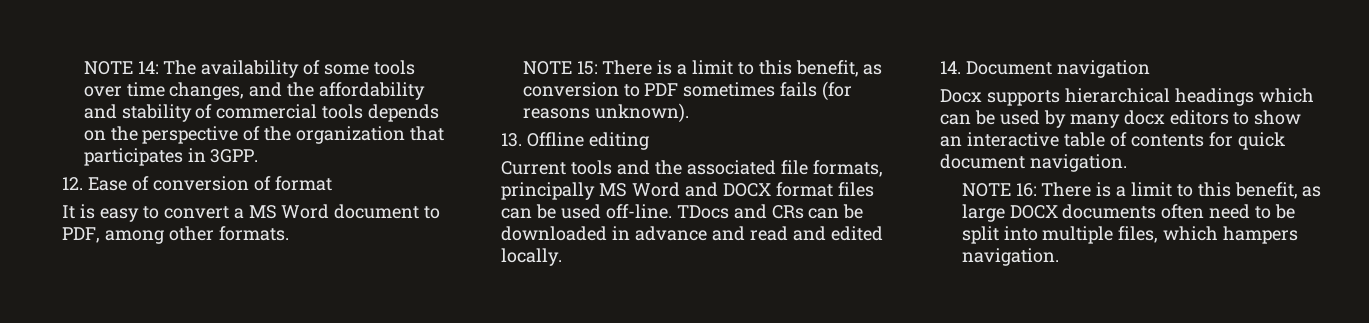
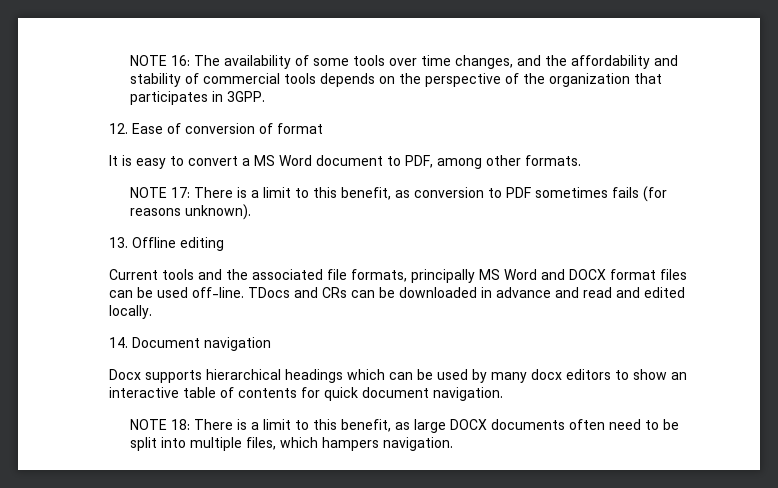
[83,61,159,75] NOTE 14: -> [130,55,191,66] NOTE 16:
[576,61,598,75] 15: -> [171,187,191,198] 17:
[1015,183,1037,197] 16: -> [171,419,191,430] 18:

